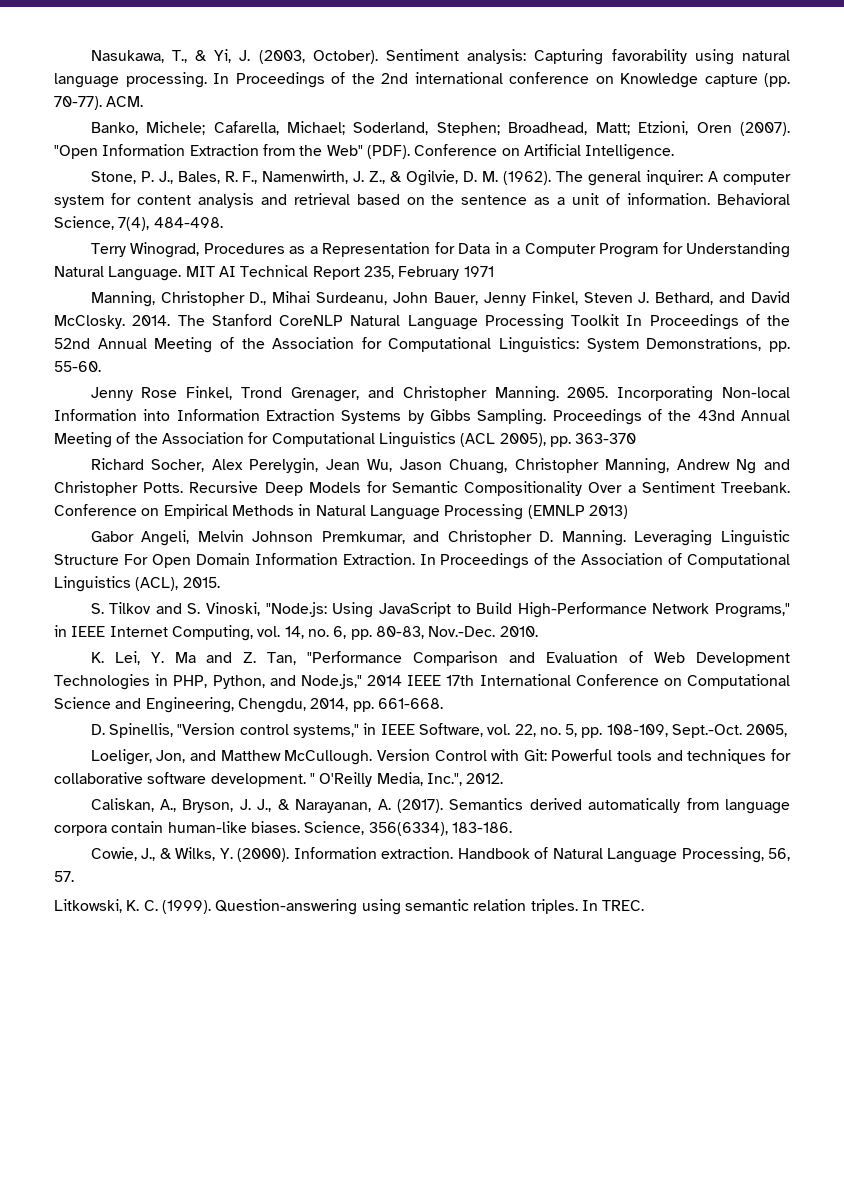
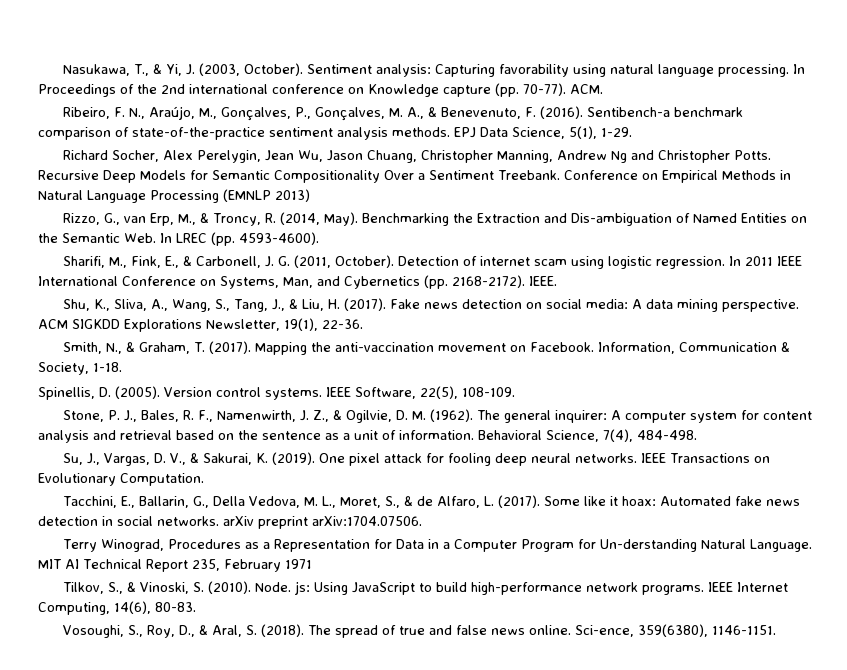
[90,121,790,136] [54,144,675,160] Banko, Michele; Cafarella, Michael; Soderland, Stephen; Broadhead, Matt; Etzioni, Oren (2007). "Open Information Extraction from the Web" (PDF). Conference on Artificial Intelligence. -> [62,106,743,121] [38,126,632,140] [62,150,771,163] [38,170,791,183] [38,189,310,203] [62,212,807,226] [38,232,319,246] [62,255,802,269] [38,275,557,289] [62,298,799,312] [38,318,363,332] [62,341,790,355] [38,362,122,375] [38,386,515,400] Ribeiro, F. N., Araújo, M., Gonçalves, P., Gonçalves, M. A., & Benevenuto, F. (2016). Sentibench-a benchmark comparison of state-of-the-practice sentiment analysis methods. EPJ Data Science, 5(1), 1-29. // Richard Socher, Alex Perelygin, Jean Wu, Jason Chuang, Christopher Manning, Andrew Ng and Christopher Potts. Recursive Deep Models for Semantic Compositionality Over a Sentiment Treebank. Conference on Empirical Methods in Natural Language Processing (EMNLP 2013) // Rizzo, G., van Erp, M., & Troncy, R. (2014, May). Benchmarking the Extraction and Dis-ambiguation of Named Entities on the Semantic Web. In LREC (pp. 4593-4600). // Sharifi, M., Fink, E., & Carbonell, J. G. (2011, October). Detection of internet scam using logistic regression. In 2011 IEEE International Conference on Systems, Man, and Cybernetics (pp. 2168-2172). IEEE. // Shu, K., Sliva, A., Wang, S., Tang, J., & Liu, H. (2017). Fake news detection on social media: A data mining perspective. ACM SIGKDD Explorations Newsletter, 19(1), 22-36. // Smith, N., & Graham, T. (2017). Mapping the anti-vaccination movement on Facebook. Information, Communication & Society, 1-18. // Spinellis, D. (2005). Version control systems. IEEE Software, 22(5), 108-109.
(223, 222) none -> [62,452,770,466] [38,473,204,486] [62,495,800,508] [38,516,422,529] // Su, J., Vargas, D. V., & Sakurai, K. (2019). One pixel attack for fooling deep neural networks. IEEE Transactions on Evolutionary Computation. // Tacchini, E., Ballarin, G., Della Vedova, M. L., Moret, S., & de Alfaro, L. (2017). Some like it hoax: Automated fake news detection in social networks. arXiv preprint arXiv:1704.07506.
[685,242,790,258] Understanding -> [599,539,697,552] Un-derstanding
[90,291,790,307] [54,314,790,330] [54,337,790,353] [54,361,101,372] [90,386,790,402] [54,409,790,425] [54,432,637,448] [90,458,790,474] [54,481,790,496] [54,504,628,520] [90,530,791,546] [54,553,791,569] [54,576,220,592] [90,602,790,618] [54,625,538,641] [90,651,790,666] [54,674,790,690] [54,697,443,713] [90,723,788,738] [90,749,792,765] [54,772,504,787] [90,798,790,814] [54,821,512,836] [90,847,790,863] [54,871,74,882] [54,899,645,915] Manning, Christopher D., Mihai Surdeanu, John Bauer, Jenny Finkel, Steven J. Bethard, and David McClosky. 2014. The Stanford CoreNLP Natural Language Processing Toolkit In Proceedings of the 52nd Annual Meeting of the Association for Computational Linguistics: System Demonstrations, pp. 55-60. // Jenny Rose Finkel, Trond Grenager, and Christopher Manning. 2005. Incorporating Non-local Information into Information Extraction Systems by Gibbs Sampling. Proceedings of the 43nd Annual Meeting of the Association for Computational Linguistics (ACL 2005), pp. 363-370 // Richard Socher, Alex Perelygin, Jean Wu, Jason Chuang, Christopher Manning, Andrew Ng and Christopher Potts. Recursive Deep Models for Semantic Compositionality Over a Sentiment Treebank. Conference on Empirical Methods in Natural Language Processing (EMNLP 2013) // Gabor Angeli, Melvin Johnson Premkumar, and Christopher D. Manning. Leveraging Linguistic Structure For Open Domain Information Extraction. In Proceedings of the Association of Computational Linguistics (ACL), 2015. // S. Tilkov and S. Vinoski, "Node.js: Using JavaScript to Build High-Performance Network Programs," in IEEE Internet Computing, vol. 14, no. 6, pp. 80-83, Nov.-Dec. 2010. // K. Lei, Y. Ma and Z. Tan, "Performance Comparison and Evaluation of Web Development Technologies in PHP, Python, and Node.js," 2014 IEEE 17th International Conference on Computational Science and Engineering, Chengdu, 2014, pp. 661-668. // D. Spinellis, "Version control systems," in IEEE Software, vol. 22, no. 5, pp. 108-109, Sept.-Oct. 2005, // Loeliger, Jon, and Matthew McCullough. Version Control with Git: Powerful tools and techniques for collaborative software development. " O'Reilly Media, Inc.", 2012. // Caliskan, A., Bryson, J. J., & Narayanan, A. (2017). Semantics derived automatically from language corpora contain human-like biases. Science, 356(6334), 183-186. // Cowie, J., & Wilks, Y. (2000). Information extraction. Handbook of Natural Language Processing, 56, 57. // Litkowski, K. C. (1999). Question-answering using semantic relation triples. In TREC. -> [62,581,788,595] [38,601,196,615] [62,624,776,638] Tilkov, S., & Vinoski, S. (2010). Node. js: Using JavaScript to build high-performance network programs. IEEE Internet Computing, 14(6), 80-83. // Vosoughi, S., Roy, D., & Aral, S. (2018). The spread of true and false news online. Sci-ence, 359(6380), 1146-1151.

